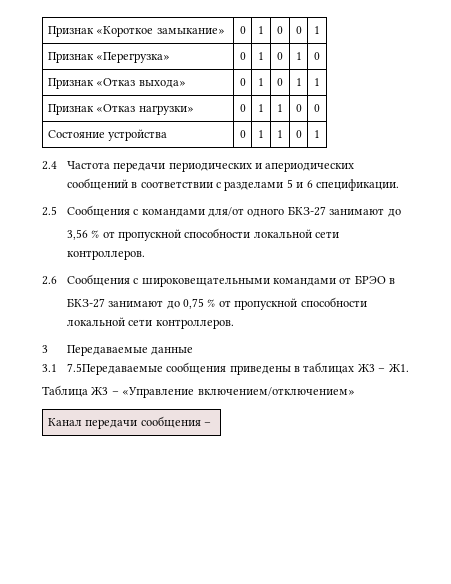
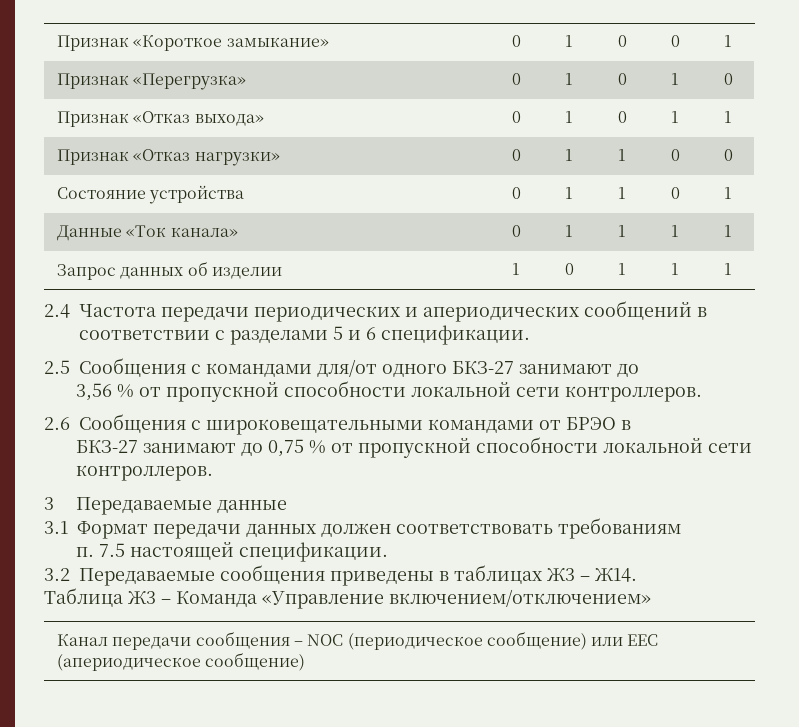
(320, 134) none -> [56,225,238,241] [511,225,521,237] [565,225,573,237] [618,225,626,237] [671,225,679,237] [724,225,732,237] [56,261,282,280] [512,263,520,275] [564,263,574,275] [618,263,626,275] [671,263,679,275] [724,263,732,275] // Данные «Ток канала» | 0 | 1 | 1 | 1 | 1 // Запрос данных об изделии | 1 | 0 | 1 | 1 | 1
[66,363,163,375] 7.5Передаваемые -> [77,518,681,539] [75,542,388,562] [44,568,215,586] Формат передачи данных должен соответствовать требованиям // п. 7.5 настоящей спецификации. // 3.2 Передаваемые
[388,364,409,372] Ж1. -> [595,568,637,582] Ж14.
(119, 393) none -> [176,591,257,607] Команда
(211, 424) none -> [307,631,659,650] [56,652,306,671] NOC (периодическое сообщение) или EEC (апериодическое сообщение)

